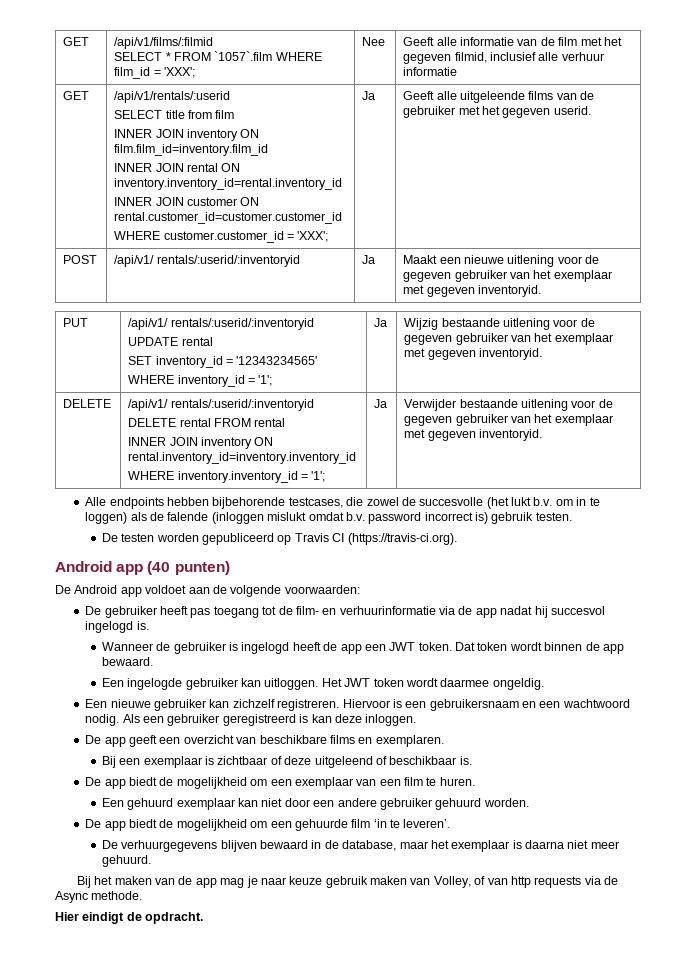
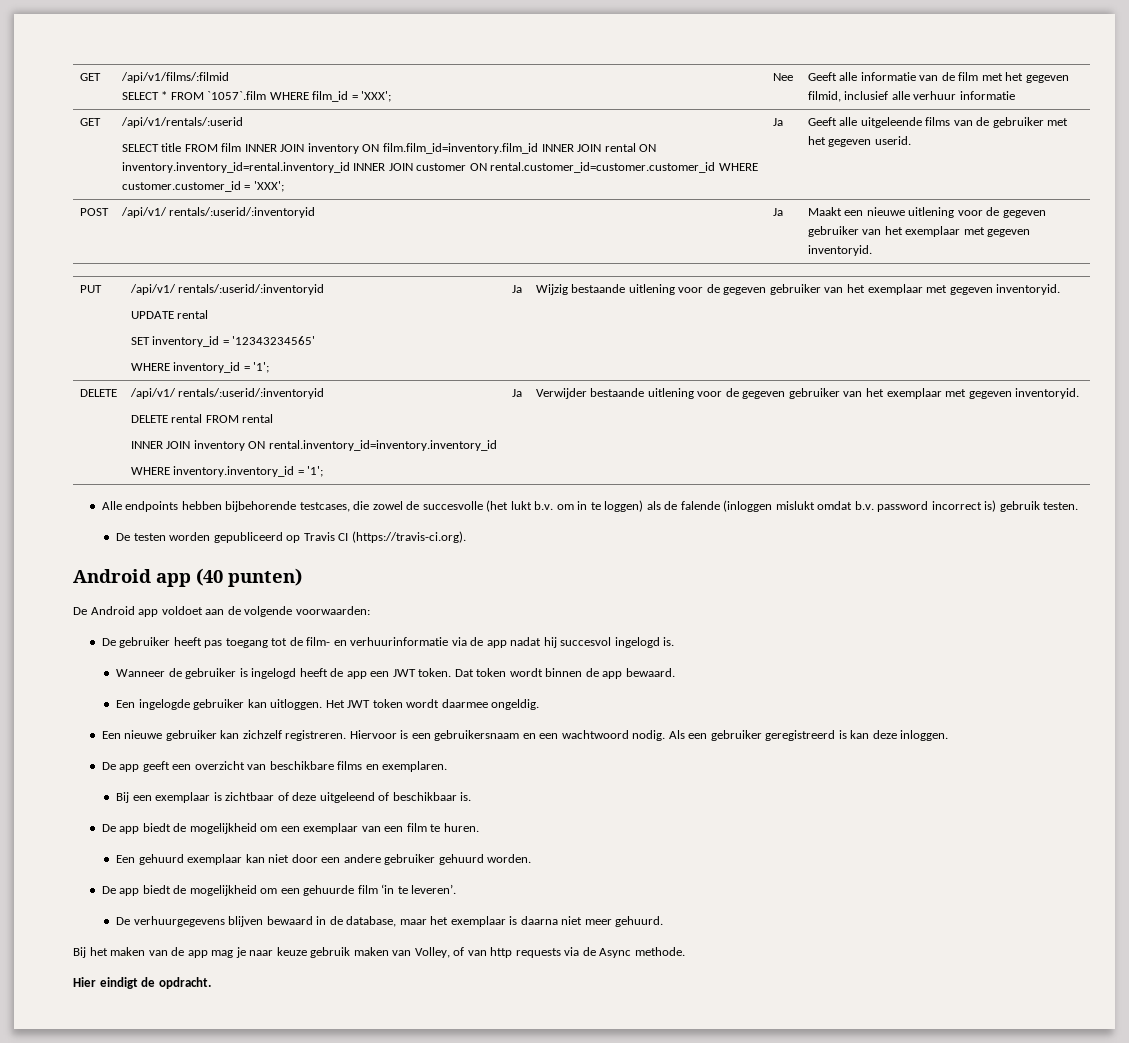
[188,110,235,119] from film // -> [184,143,242,152] FROM film
(269, 150) // -> (538, 148) none
(343, 184) // -> (350, 167) none
(343, 218) // -> (716, 167) none

